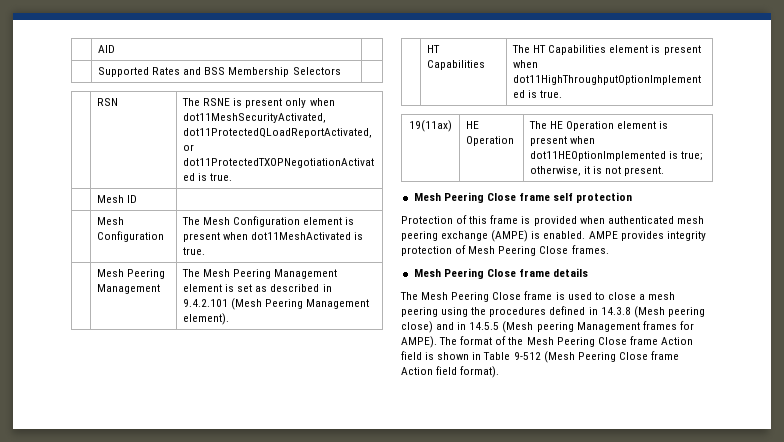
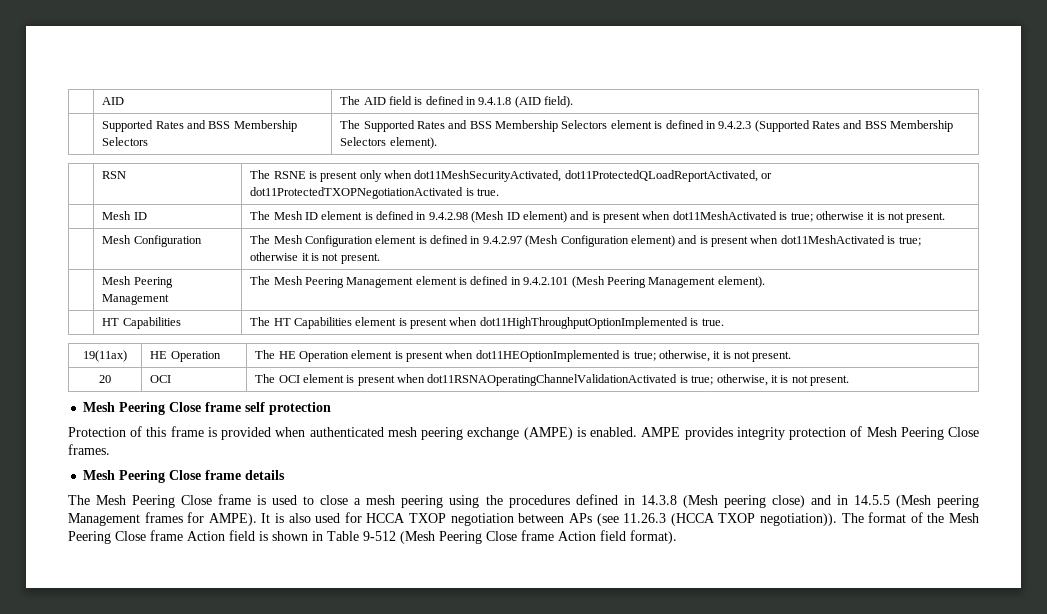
(116, 49) none -> [340,96,574,108] The AID field is defined in 9.4.1.8 (AID field).
(341, 71) none -> [340,120,954,132] [340,137,437,149] The Supported Rates and BSS Membership Selectors element is defined in 9.4.2.3 (Supported Rates and BSS Membership Selectors element).
(138, 199) none -> [250,211,946,223] The Mesh ID element is defined in 9.4.2.98 (Mesh ID element) and is present when dot11MeshActivated is true; otherwise it is not present.
[183,232,364,242] [183,247,206,255] present when dot11MeshActivated is true. -> [430,235,921,247] [250,252,380,264] defined in 9.4.2.97 (Mesh Configuration element) and is present when dot11MeshActivated is true; otherwise it is not present.
[237,284,320,292] set as described -> [470,276,509,285] defined
(665, 171) none -> [99,375,111,383] [150,375,172,383] [255,374,850,386] // 20 | OCI | The OCI element is present when dot11RSNAOperatingChannelValidationActivated is true; otherwise, it is not present.
(437, 342) none -> [261,512,837,526] It is also used for HCCA TXOP negotiation between APs (see 11.26.3 (HCCA TXOP negotiation)).

